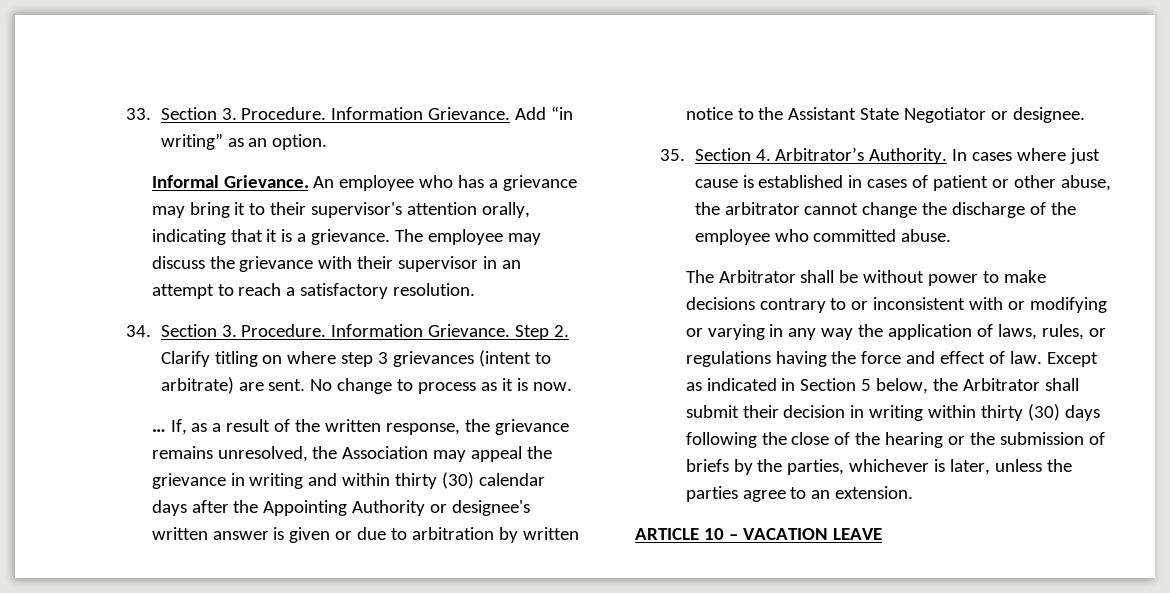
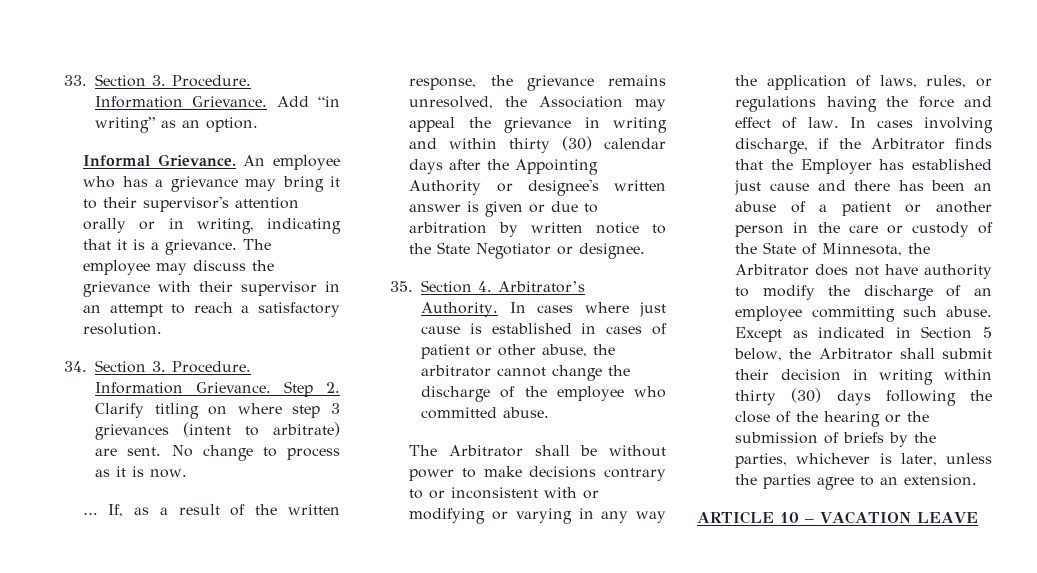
[482,202,531,218] orally, -> [83,218,254,234] orally or in writing,
[788,107,857,120] Assistant -> (432, 248) none
(1043, 357) none -> [849,117,993,133] [735,138,992,154] [735,159,992,174] [734,180,992,195] [735,201,992,216] [735,222,993,237] [735,242,931,256] [735,264,992,279] [735,285,992,301] [735,306,992,322] In cases involving discharge, if the Arbitrator finds that the Employer has established just cause and there has been an abuse of a patient or another person in the care or custody of the State of Minnesota, the Arbitrator does not have authority to modify the discharge of an employee committing such abuse.

